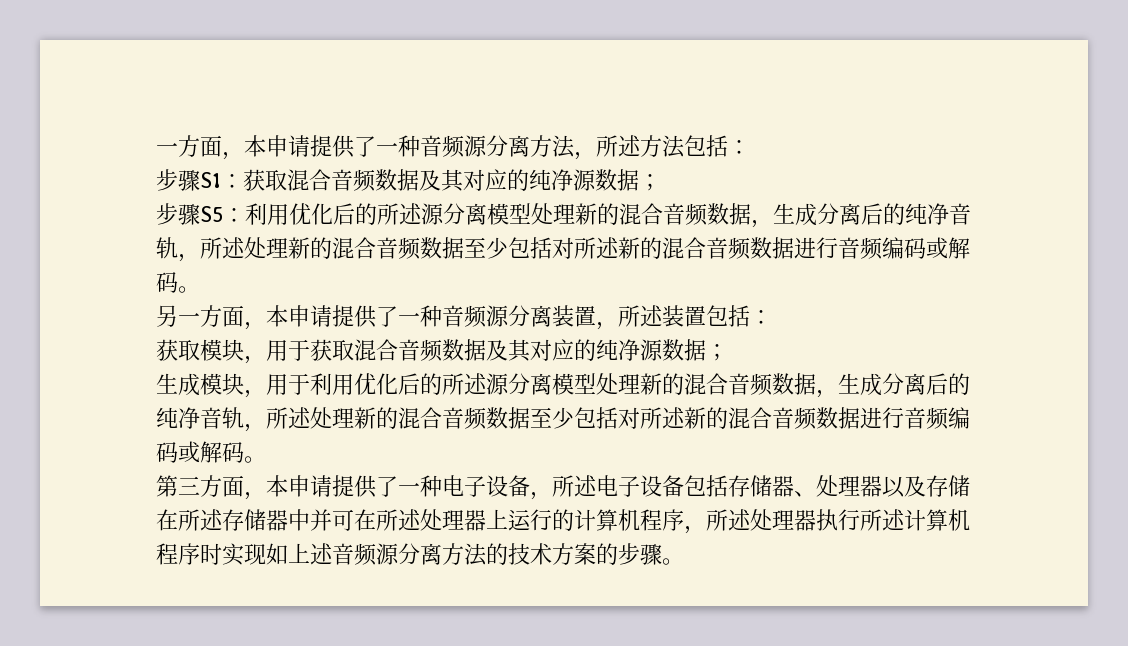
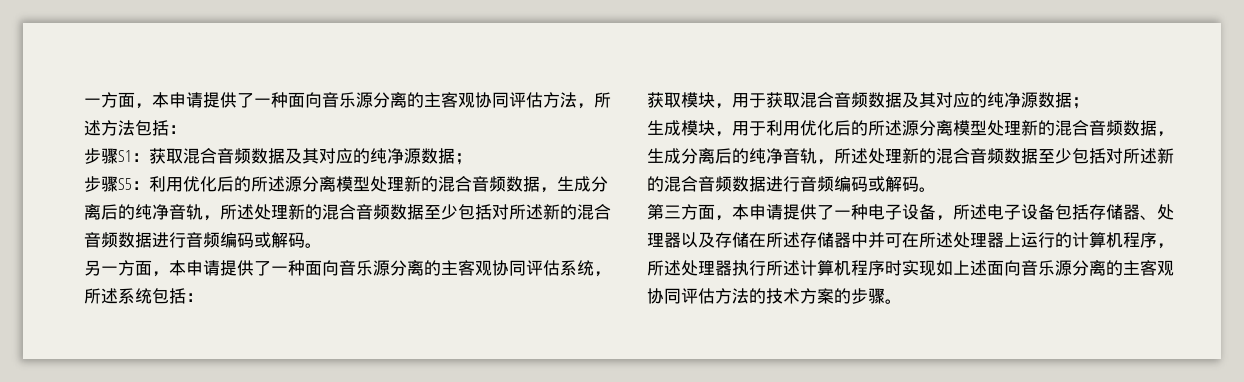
[156,135,530,160] 一方面，本申请提供了一种音频源分离 -> [84,92,543,109] 一方面，本申请提供了一种面向音乐源分离的主客观协同评估
[442,305,706,330] 音频源分离装置，所述装置 -> [305,260,611,277] [84,288,152,304] 面向音乐源分离的主客观协同评估系统，所述系统
[332,543,442,566] 音频源分离 -> [987,260,1174,276] [647,288,715,304] 面向音乐源分离的主客观协同评估

